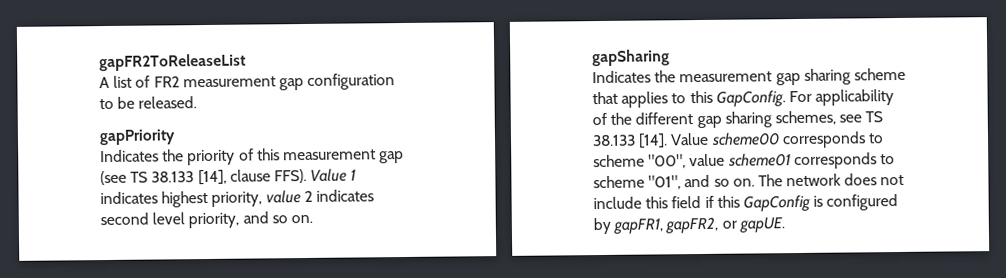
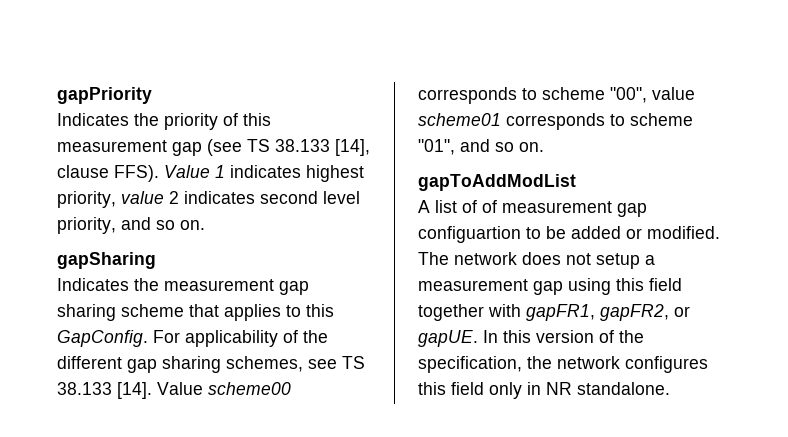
[99,53,246,72] [99,73,396,91] [99,96,198,110] gapFR2ToReleaseList // A list of FR2 measurement gap configuration to be released. // -> (57, 95) none
[757,173,905,187] [593,193,899,212] [593,216,785,235] The network does not include this field if this GapConfig is configured by gapFR1, gapFR2, or gapUE. -> [418,174,576,191] [418,200,647,217] [418,226,720,243] [418,252,655,269] [418,278,682,295] [418,304,690,321] [418,330,644,347] [418,356,708,373] [418,382,670,399] // gapToAddModList // A list of of measurement gap configuartion to be added or modified. The network does not setup a measurement gap using this field together with gapFR1, gapFR2, or gapUE. In this version of the specification, the network configures this field only in NR standalone.

